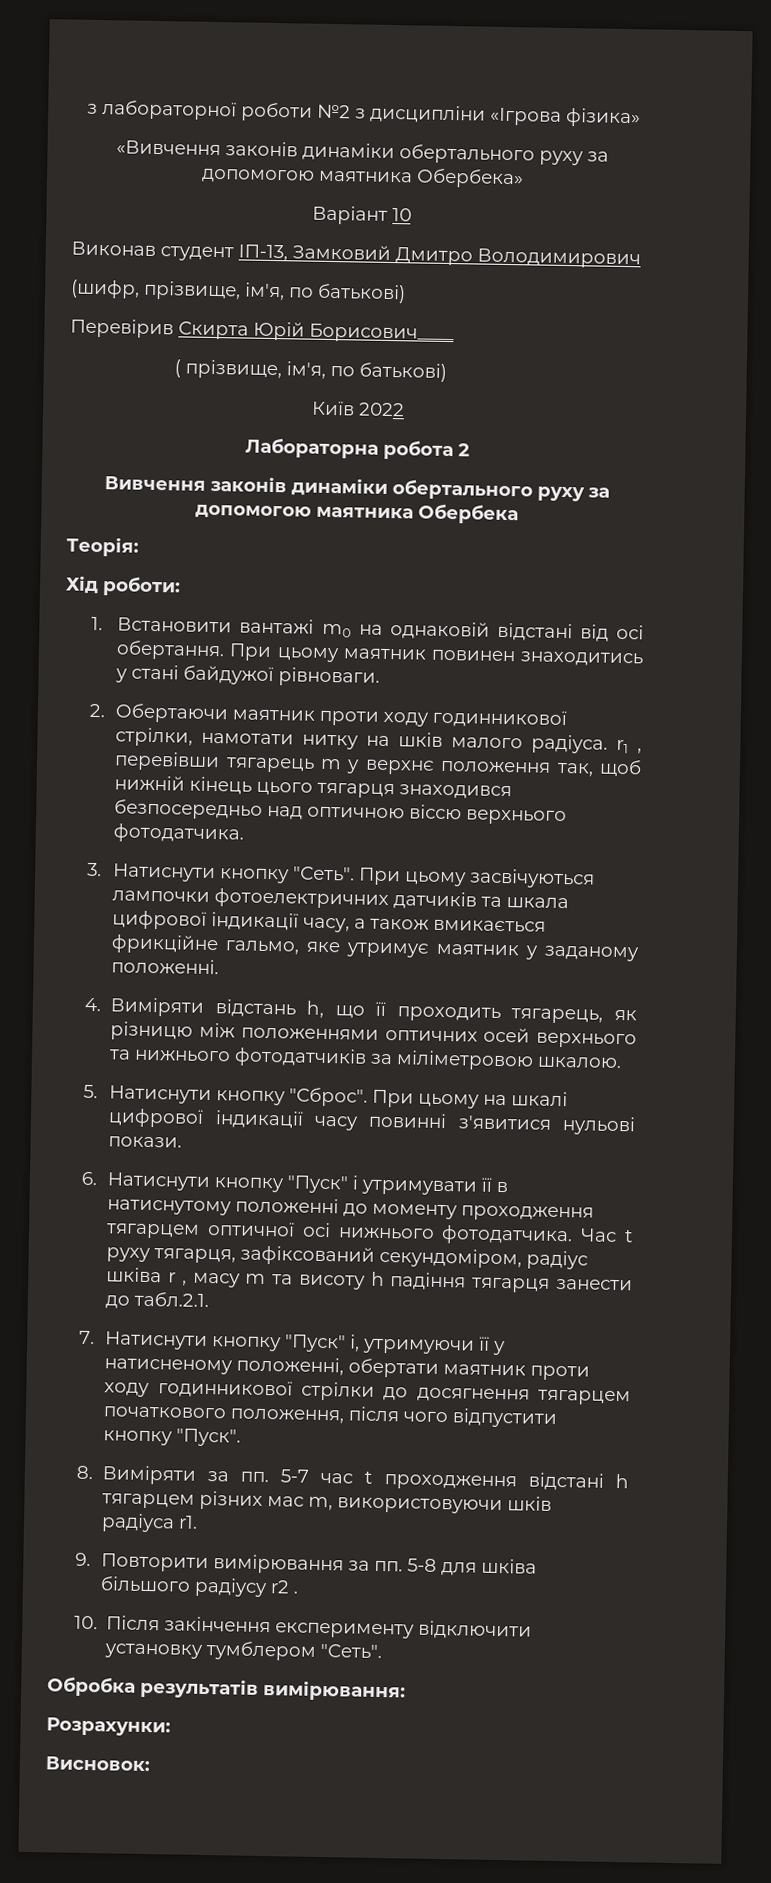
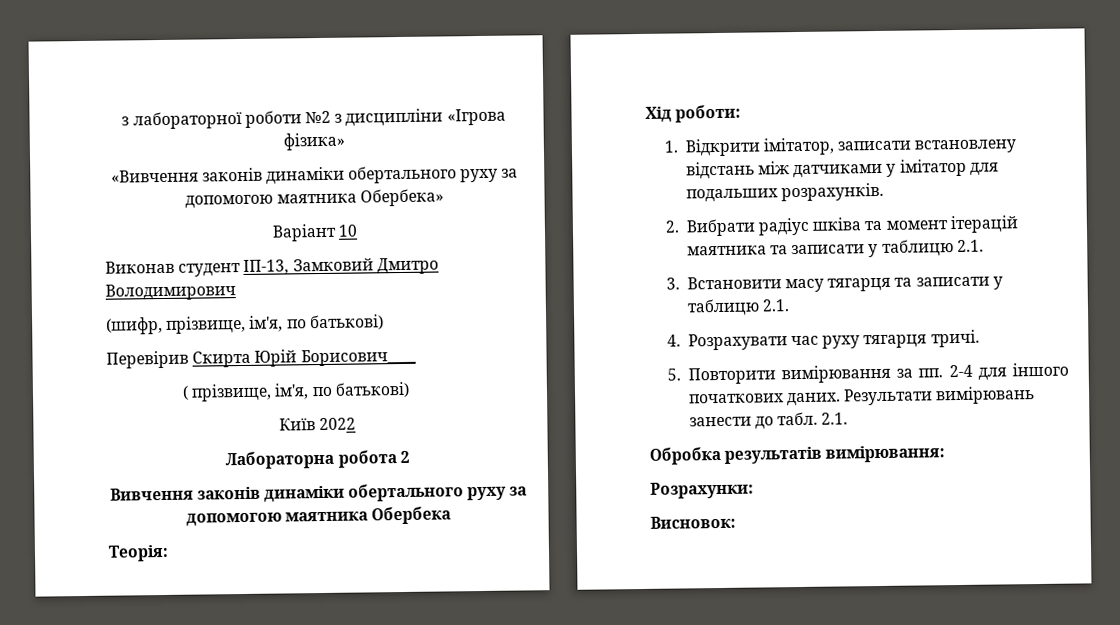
[117,617,644,642] [116,640,643,667] [115,664,381,687] [89,703,568,729] [115,727,642,754] [114,751,642,778] [114,775,513,800] [114,799,568,826] [113,823,245,844] [87,862,596,889] [112,888,570,910] [112,910,547,933] [111,934,639,962] [111,958,220,975] [84,997,637,1024] [110,1021,637,1049] [109,1047,623,1071] [83,1084,569,1109] [108,1108,636,1136] [108,1136,183,1148] [81,1171,509,1196] [107,1197,595,1222] [106,1221,634,1246] [106,1245,589,1270] [106,1267,633,1293] [105,1291,210,1309] [79,1330,507,1356] [104,1356,591,1381] [104,1379,631,1406] [103,1406,559,1429] [103,1428,242,1447] [76,1465,629,1491] [102,1490,553,1515] [101,1513,199,1533] [75,1552,538,1576] [100,1576,299,1598] [74,1615,533,1640] [104,1641,383,1661] Встановити вантажі m0 на однаковій відстані від осі обертання. При цьому маятник повинен знаходитись у стані байдужої рівноваги. // 2. Обертаючи маятник проти ходу годинникової стрілки, намотати нитку на шків малого радіуса. r1 , перевівши тягарець m у верхнє положення так, щоб нижній кінець цього тягарця знаходився безпосередньо над оптичною віссю верхнього фотодатчика. // 3. Натиснути кнопку "Сеть". При цьому засвічуються лампочки фотоелектричних датчиків та шкала цифрової індикації часу, а також вмикається фрикційне гальмо, яке утримує маятник у заданому положенні. // 4. Виміряти відстань h, що її проходить тягарець, як різницю між положеннями оптичних осей верхнього та нижнього фотодатчиків за міліметровою шкалою. // 5. Натиснути кнопку "Сброс". При цьому на шкалі цифрової індикації часу повинні з'явитися нульові покази. // 6. Натиснути кнопку "Пуск" і утримувати її в натиснутому положенні до моменту проходження тягарцем оптичної осі нижнього фотодатчика. Час t руху тягарця, зафіксований секундоміром, радіус шківа r , масу m та висоту h падіння тягарця занести до табл.2.1. // 7. Натиснути кнопку "Пуск" і, утримуючи її у натисненому положенні, обертати маятник проти ходу годинникової стрілки до досягнення тягарцем початкового положення, після чого відпустити кнопку "Пуск". // 8. Виміряти за пп. 5-7 час t проходження відстані h тягарцем різних мас m, використовуючи шків радіуса r1. // 9. Повторити вимірювання за пп. 5-8 для шківа більшого радіусу r2 . // 10. Після закінчення експерименту відключити установку тумблером "Сеть". -> [684,137,1018,157] [685,158,999,180] [685,182,884,203] [665,215,1019,237] [686,239,984,258] [666,276,1003,293] [686,298,790,317] [667,329,980,351] [667,362,1069,385] [688,386,1036,407] [688,411,849,430] Відкрити імітатор, записати встановлену відстань між датчиками у імітатор для подальших розрахунків. // 2. Вибрати радіус шківа та момент ітерацій маятника та записати у таблицю 2.1. // 3. Встановити масу тягарця та записати у таблицю 2.1. // 4. Розрахувати час руху тягарця тричі. // 5. Повторити вимірювання за пп. 2-4 для іншого початкових даних. Результати вимірювань занести до табл. 2.1.

